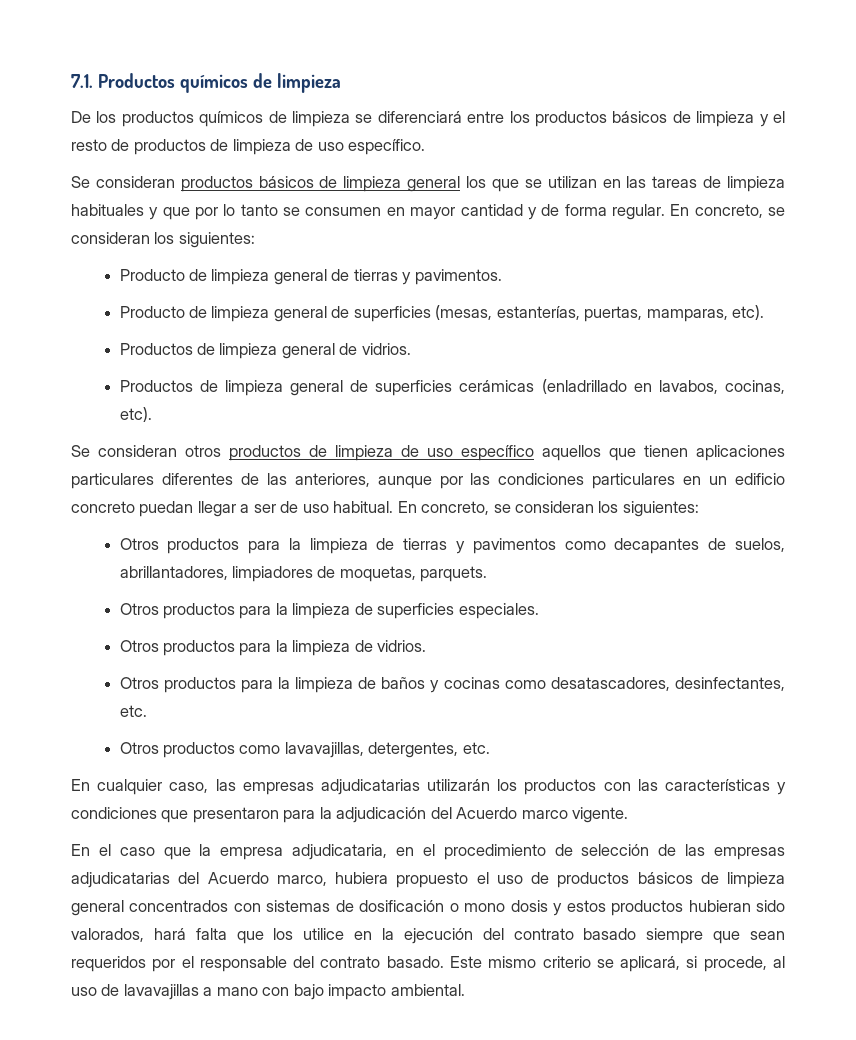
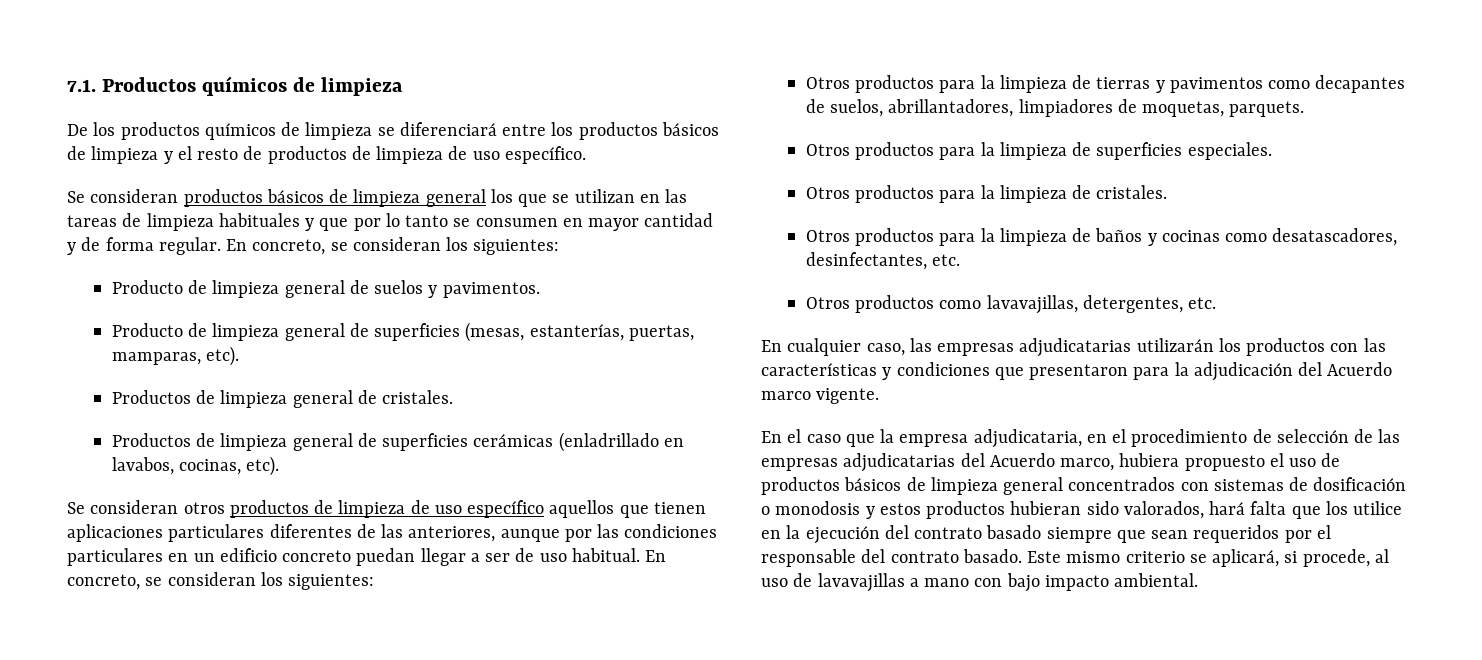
[353,269,398,281] tierras -> [374,280,424,294] suelos
[361,343,411,355] vidrios. -> [382,390,454,404] cristales.
[377,640,427,652] vidrios. -> [1096,185,1168,199] cristales.
[464,900,548,912] mono dosis -> [775,501,861,515] monodosis

